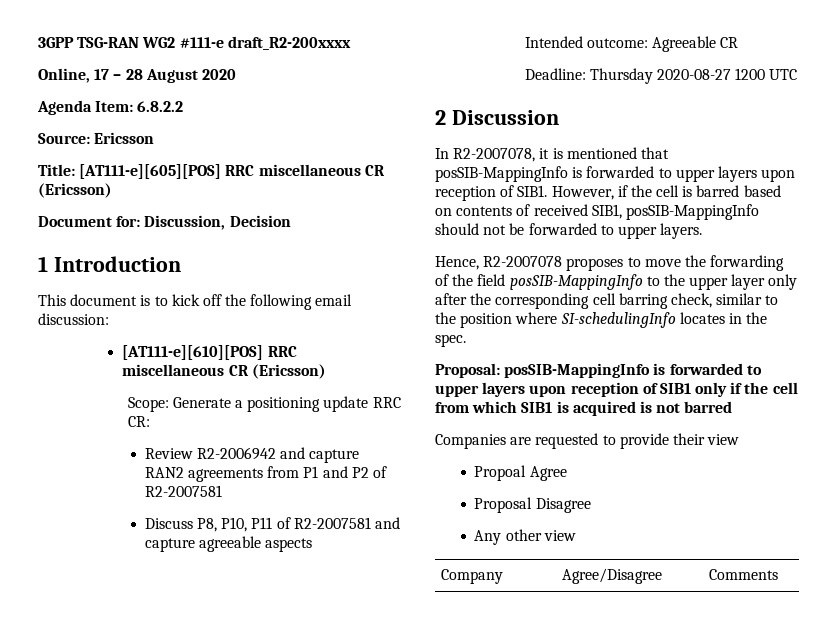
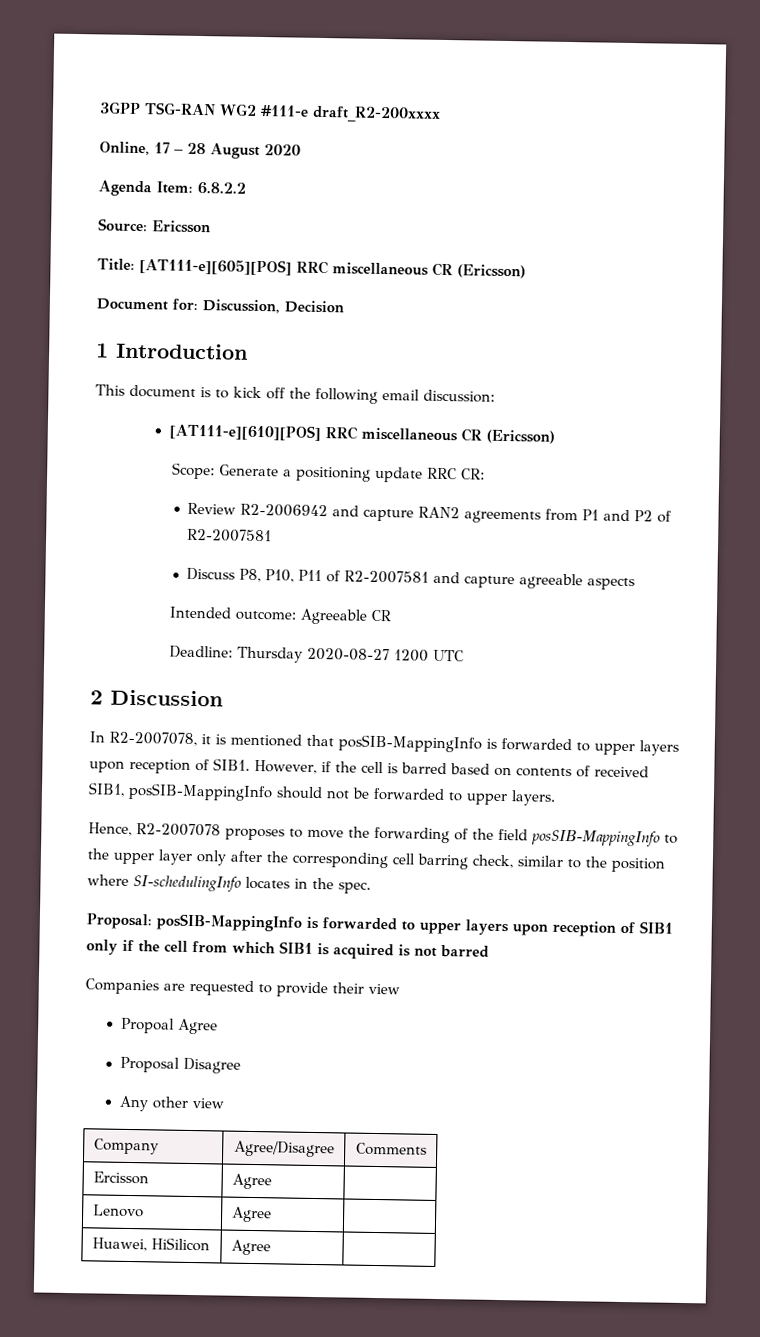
(778, 574) none -> [92,1171,149,1185] [231,1173,272,1190] [92,1204,144,1218] [231,1206,272,1223] [91,1237,210,1252] [230,1239,271,1256] // Ercisson | Agree | // Lenovo | Agree | // Huawei, HiSilicon | Agree |

